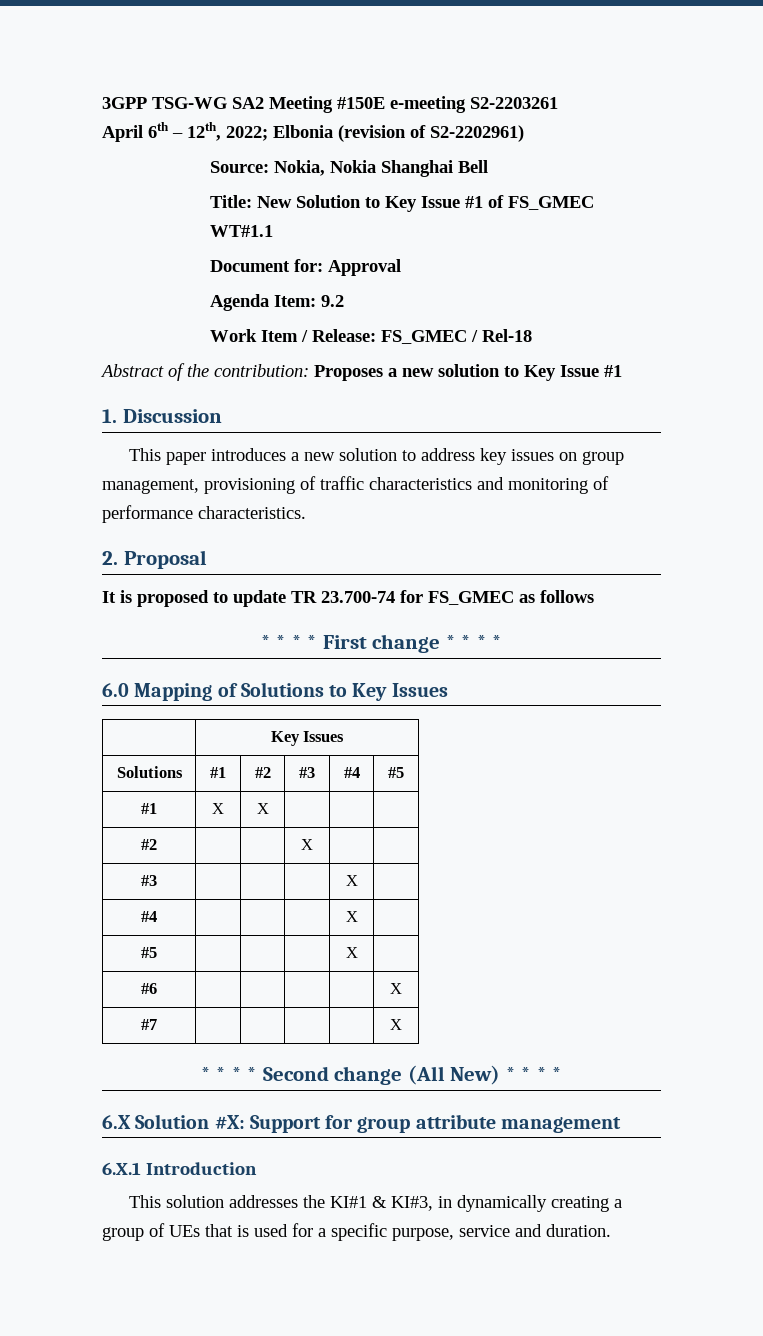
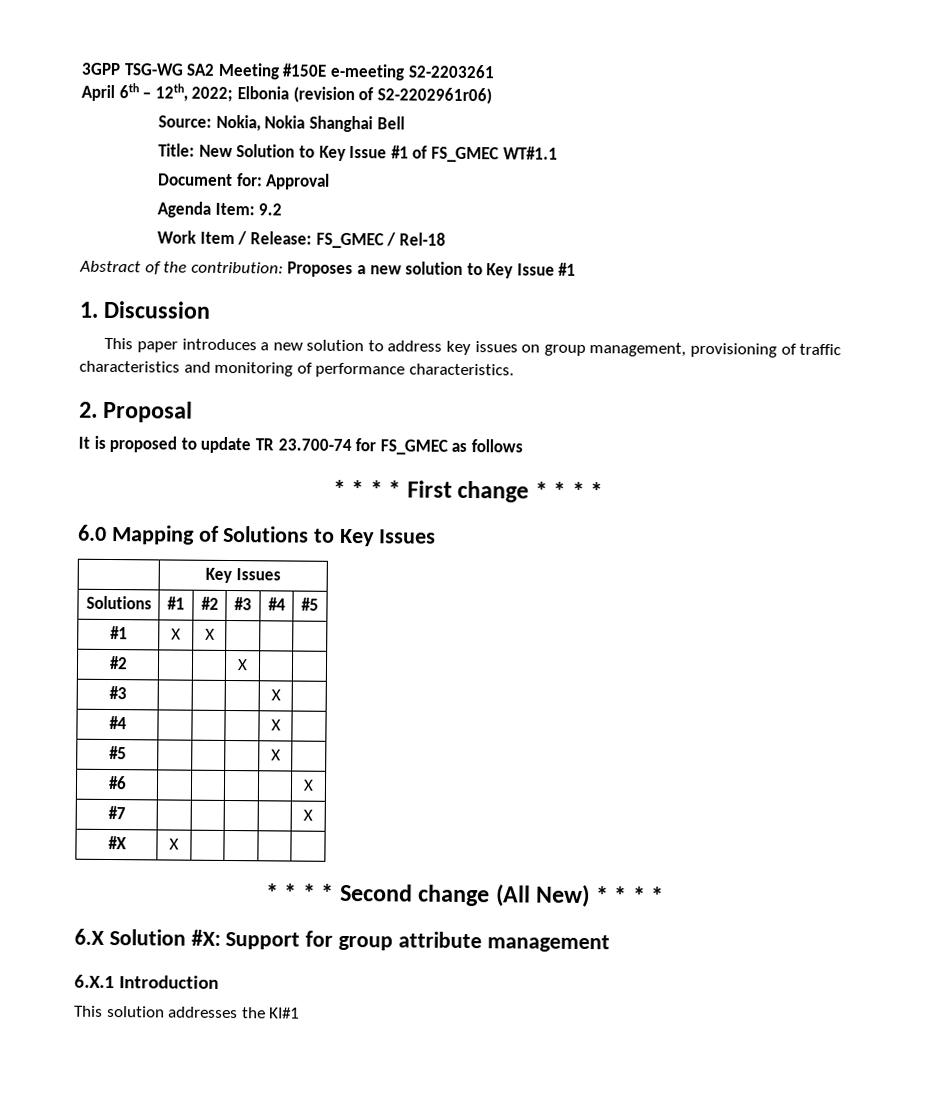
[430,125,524,142] S2-2202961) -> [376,87,492,105] S2-2202961r06)
(402, 1024) none -> [107,835,127,850] [169,838,179,850] // #X | X | | | |
[372,1195,623,1212] [102,1223,611,1241] & KI#3, in dynamically creating a group of UEs that is used for a specific purpose, service and duration. -> (301, 1013) none

